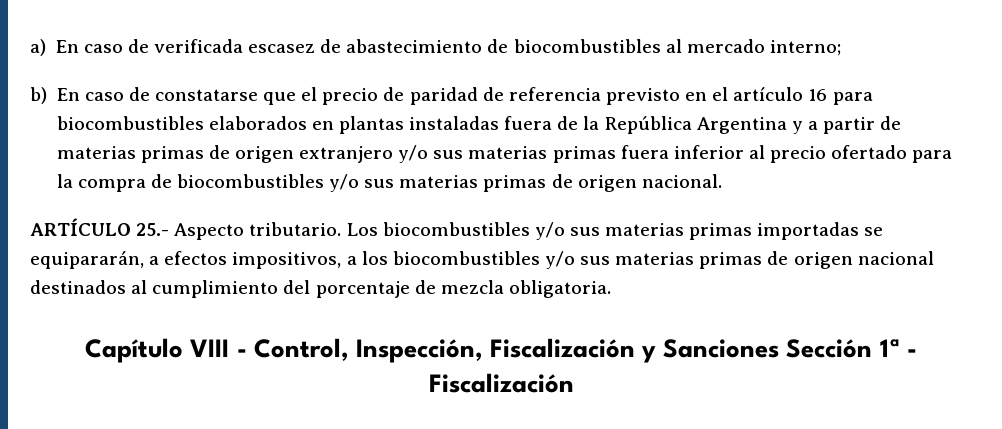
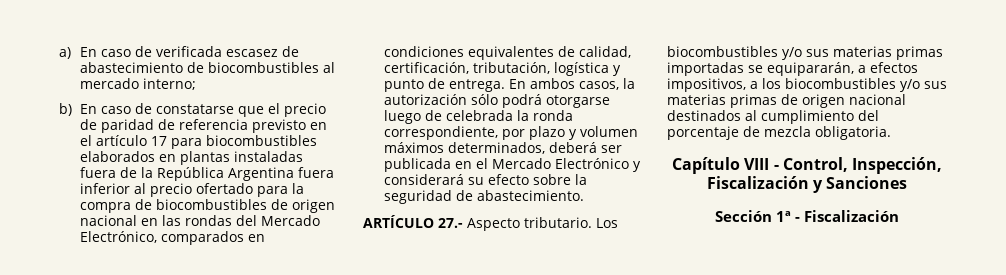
[808,89,828,101] 16 -> [151,136,168,146] 17
[791,116,902,134] [56,145,616,163] y a partir de materias primas de origen extranjero y/o sus materias primas -> (295, 174) none
[329,174,722,192] y/o sus materias primas de origen nacional. -> [271,199,336,213] [80,215,321,226] [80,231,266,245] [384,46,632,60] [384,62,622,76] [384,78,636,92] [384,94,611,108] [384,110,574,124] [384,126,639,140] [384,142,623,154] [384,158,642,172] [384,174,588,185] [384,190,585,204] de origen nacional en las rondas del Mercado Electrónico, comparados en condiciones equivalentes de calidad, certificación, tributación, logística y punto de entrega. En ambos casos, la autorización sólo podrá otorgarse luego de celebrada la ronda correspondiente, por plazo y volumen máximos determinados, deberá ser publicada en el Mercado Electrónico y considerará su efecto sobre la seguridad de abastecimiento.
[136,223,170,236] 25.- -> [438,218,463,228] 27.-
(780, 348) none -> (908, 182) //

